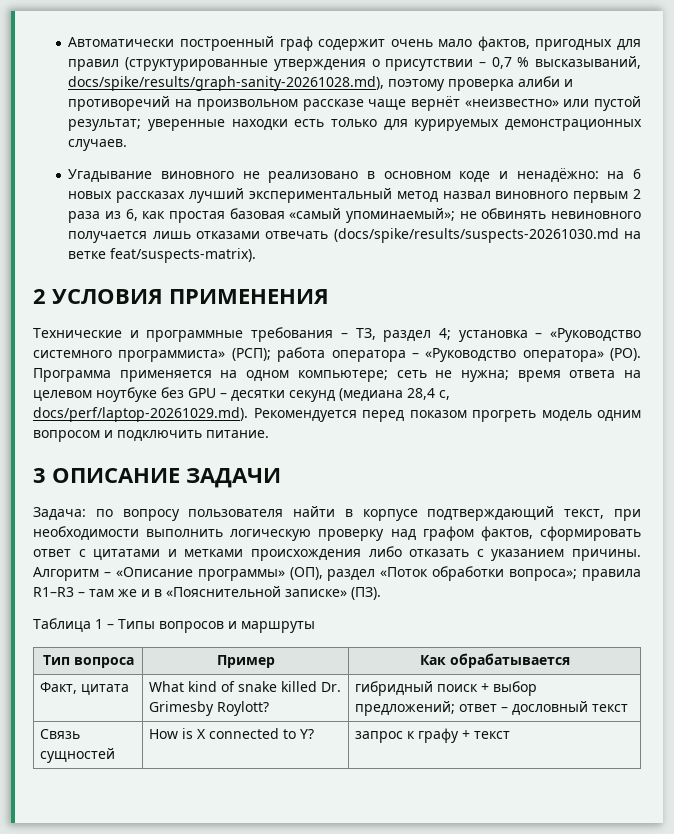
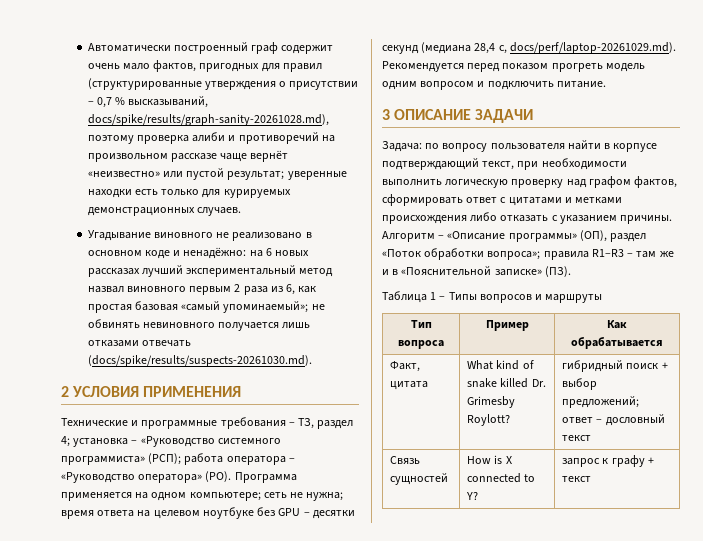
[333,228,641,243] [68,248,257,263] (docs/spike/results/suspects-20261030.md на ветке feat/suspects-matrix). -> [87,355,312,367] (docs/spike/results/suspects-20261030.md).

